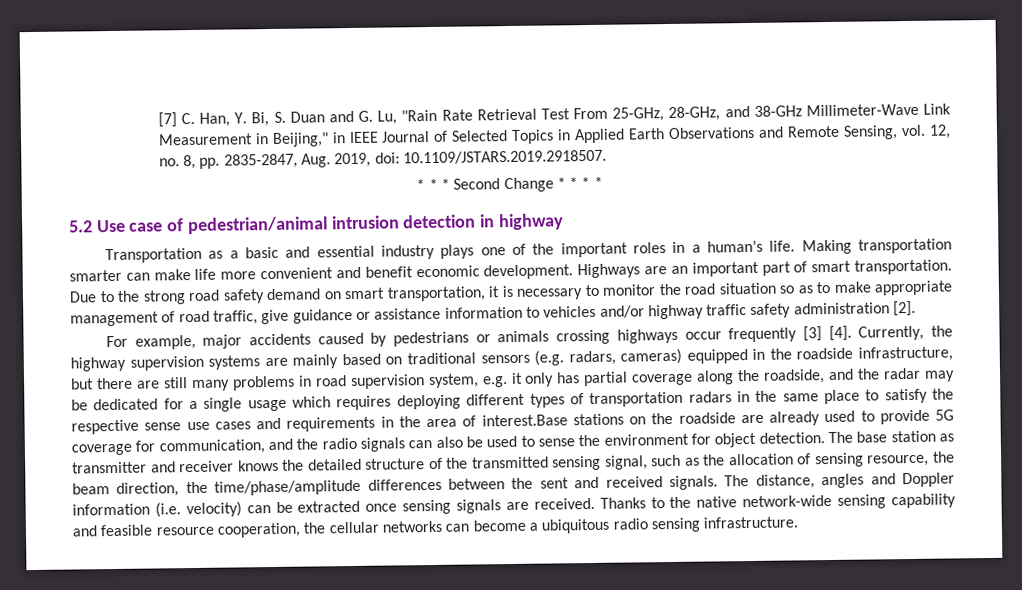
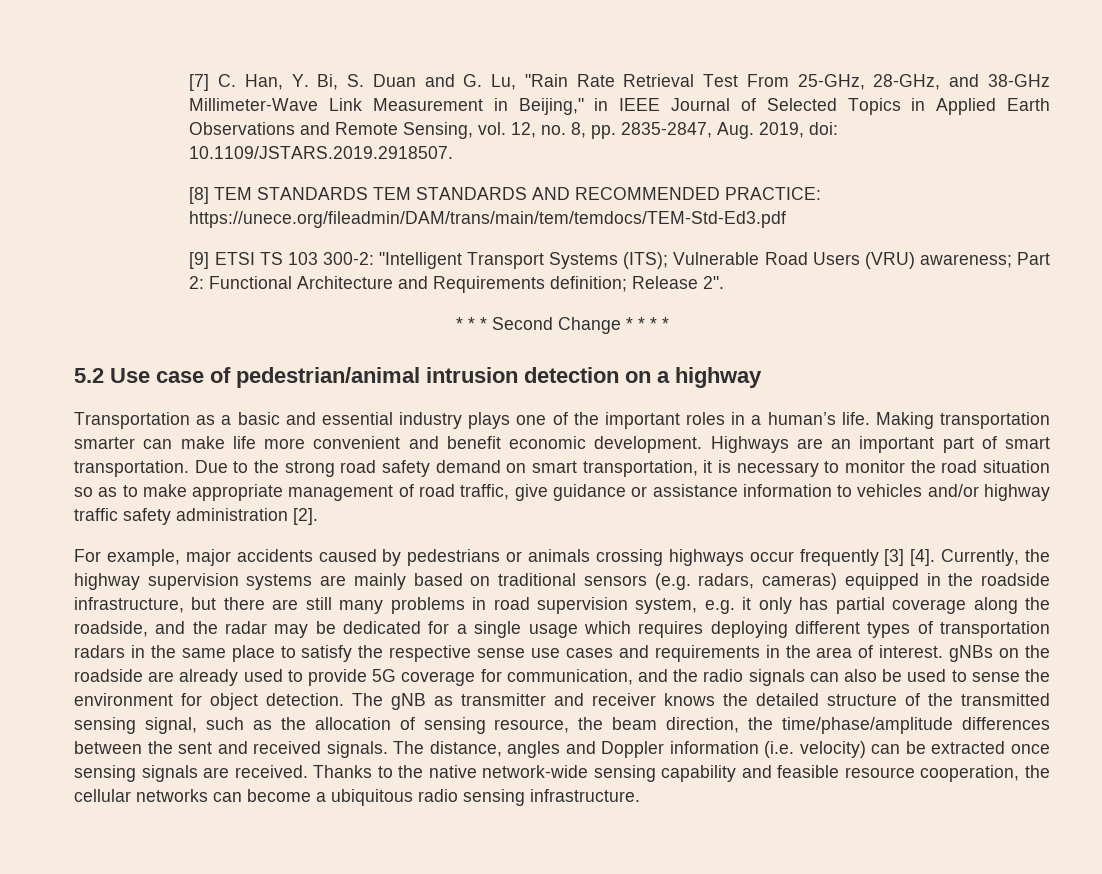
(607, 157) none -> [189,187,822,204] [189,211,787,228] [189,252,1050,269] [189,276,725,293] // [8] TEM STANDARDS TEM STANDARDS AND RECOMMENDED PRACTICE: https://unece.org/fileadmin/DAM/trans/main/tem/temdocs/TEM-Std-Ed3.pdf // [9] ETSI TS 103 300-2: "Intelligent Transport Systems (ITS); Vulnerable Road Users (VRU) awareness; Part 2: Functional Architecture and Requirements definition; Release 2".
[479,214,496,228] in -> [625,371,670,383] on a
[481,413,624,427] interest.Base stations -> [879,645,994,662] interest. gNBs
[856,430,936,443] base station -> [391,693,426,710] gNB

